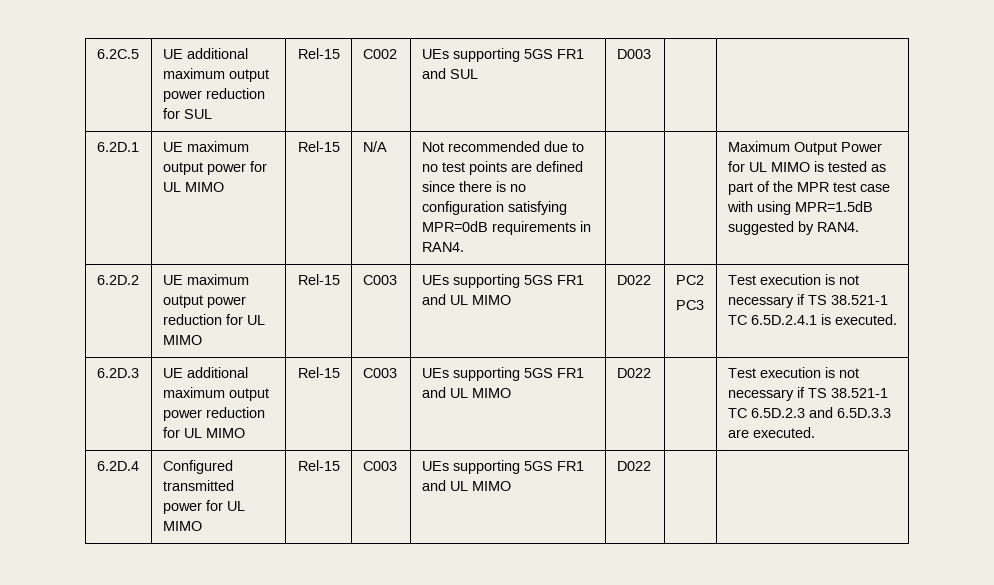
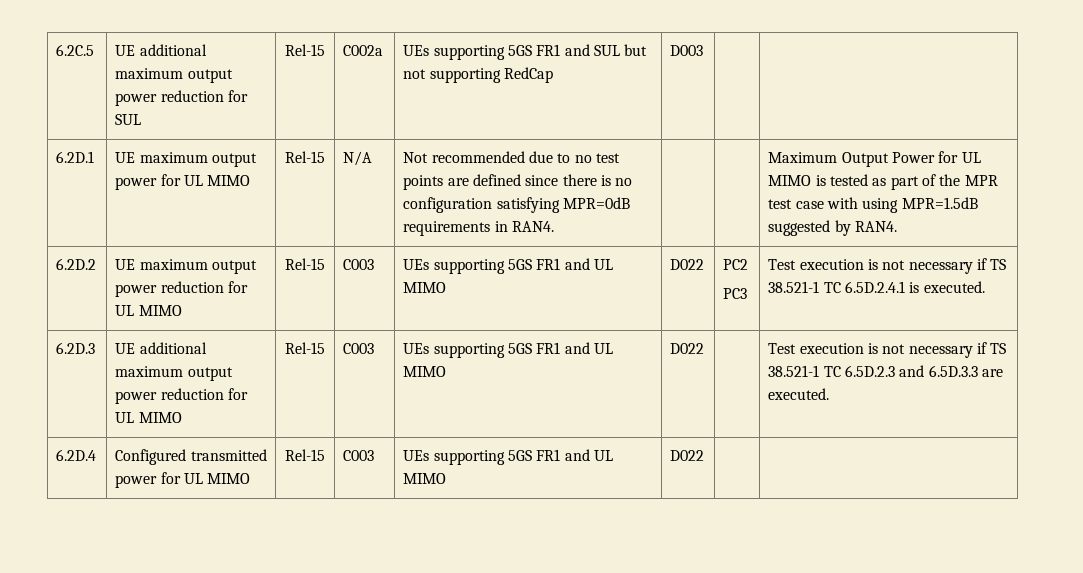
[362,49,397,59] C002 -> [343,45,384,56] C002a
(478, 74) none -> [624,44,648,56] [403,67,553,83] but not supporting RedCap

